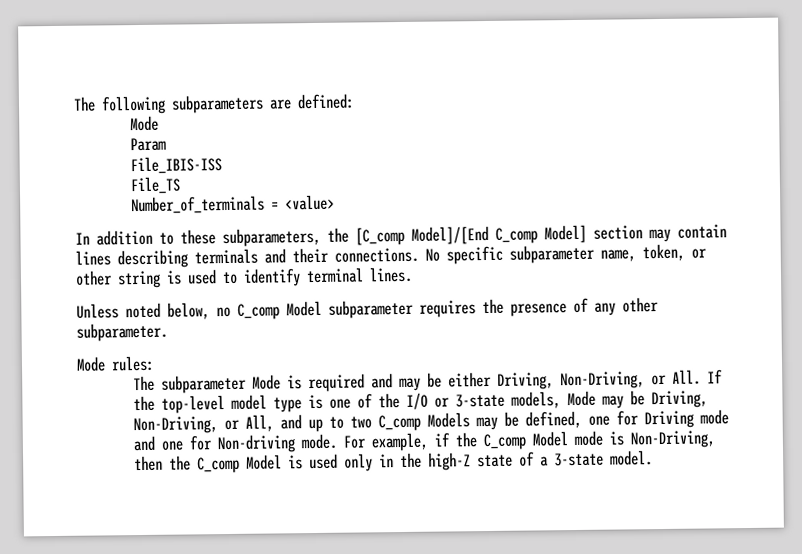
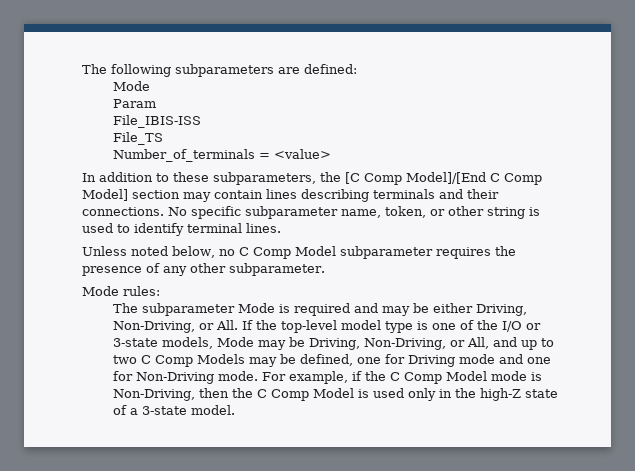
[355,225,538,246] [C_comp Model]/[End C_comp -> [345,172,542,185] [C Comp Model]/[End C Comp
[237,303,280,320] C_comp -> [238,247,291,259] C Comp
[378,414,422,432] C_comp -> [140,355,193,367] C Comp
[217,434,297,454] Non-driving -> [135,372,214,384] Non-Driving
[483,433,527,451] C_comp -> [389,372,442,384] C Comp
[197,456,241,474] C_comp -> [256,389,309,401] C Comp

